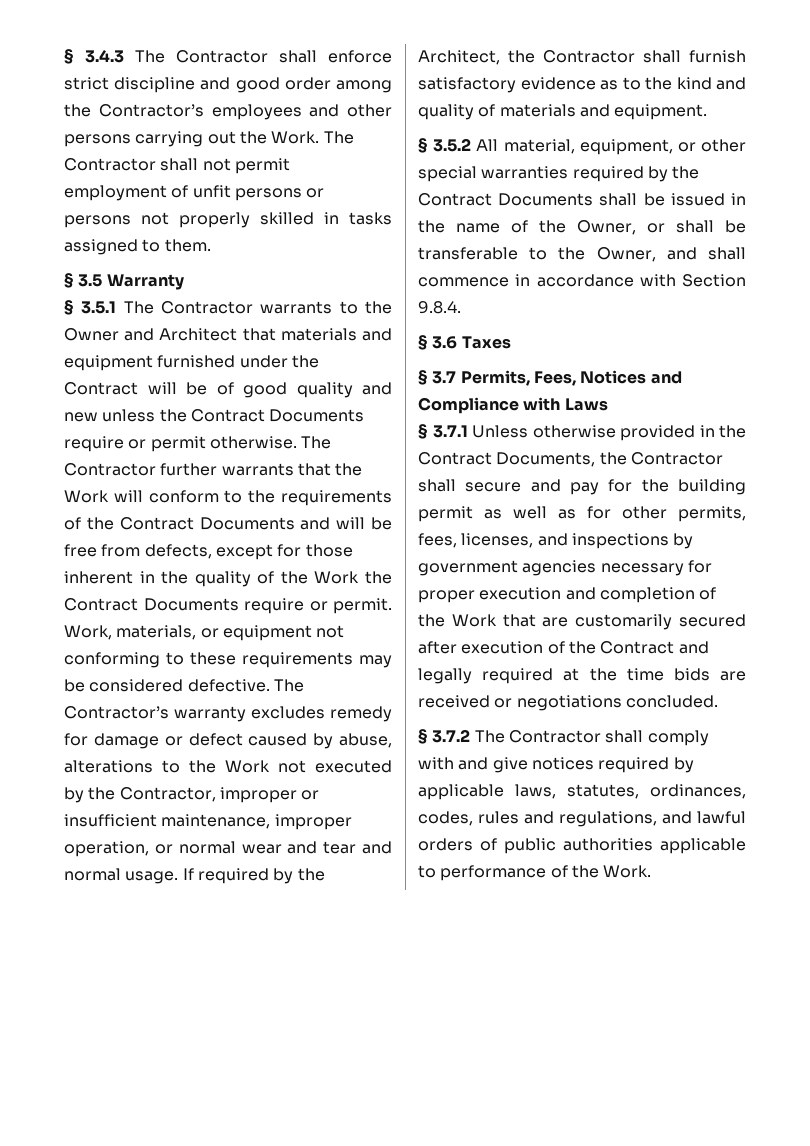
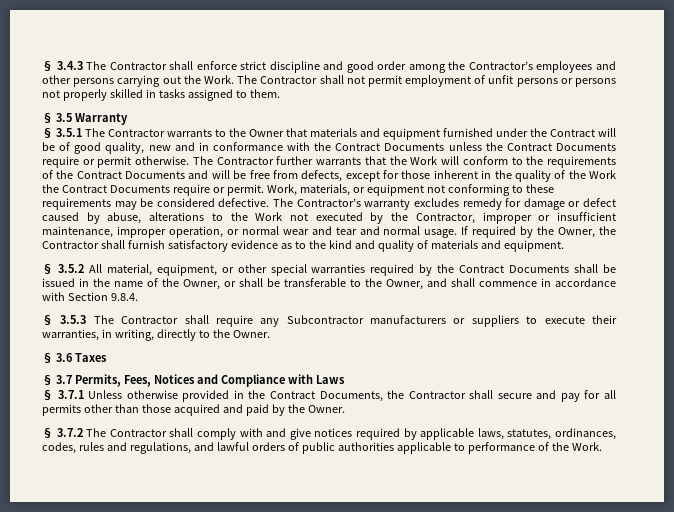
[124,328,238,341] and Architect -> (284, 133) none
[296,382,392,398] [64,412,98,422] quality and new -> [105,142,445,154] quality, new and in conformance with the Contract Documents
[418,50,500,65] Architect, -> [558,227,596,238] Owner,
(461, 307) none -> [42,314,617,327] [42,329,270,341] // § 3.5.3 The Contractor shall require any Subcontractor manufacturers or suppliers to execute their warranties, in writing, directly to the Owner.
[641,479,746,495] [418,506,746,522] [418,533,694,549] [418,560,712,576] [418,587,717,603] [418,614,746,630] [418,641,709,654] [418,668,746,684] [418,695,718,711] the building permit as well as for other permits, fees, licenses, and inspections by government agencies necessary for proper execution and completion of the Work that are customarily secured after execution of the Contract and legally required at the time bids are received or negotiations concluded. -> [604,390,616,399] [42,404,345,416] all permits other than those acquired and paid by the Owner.

